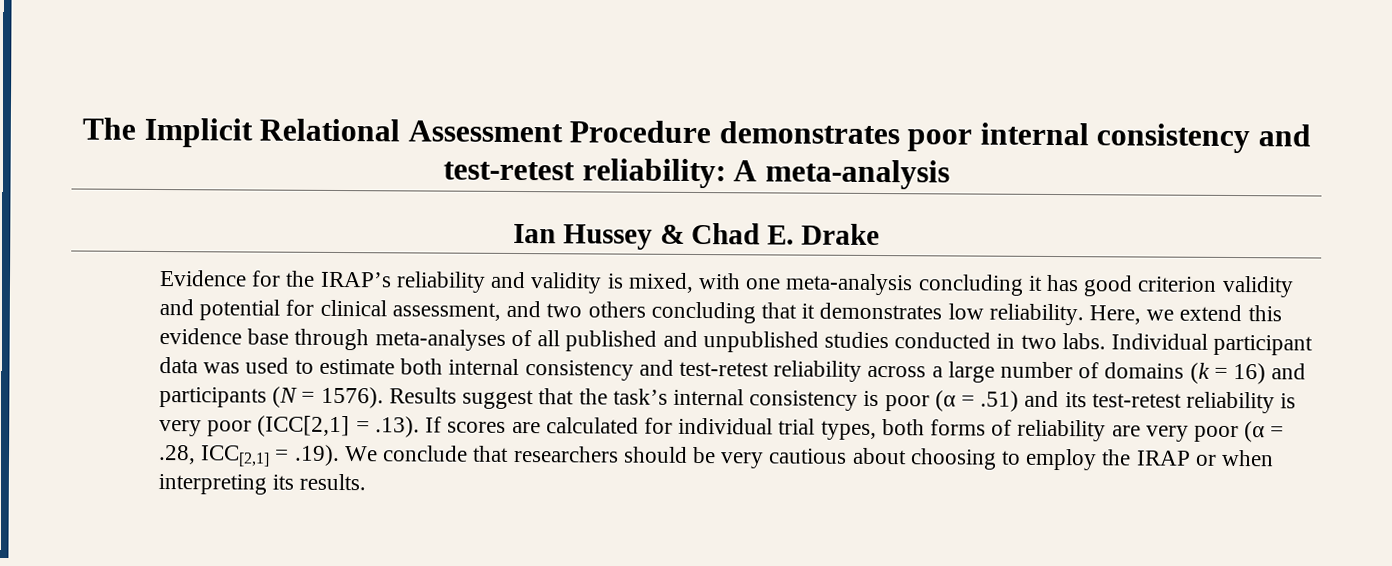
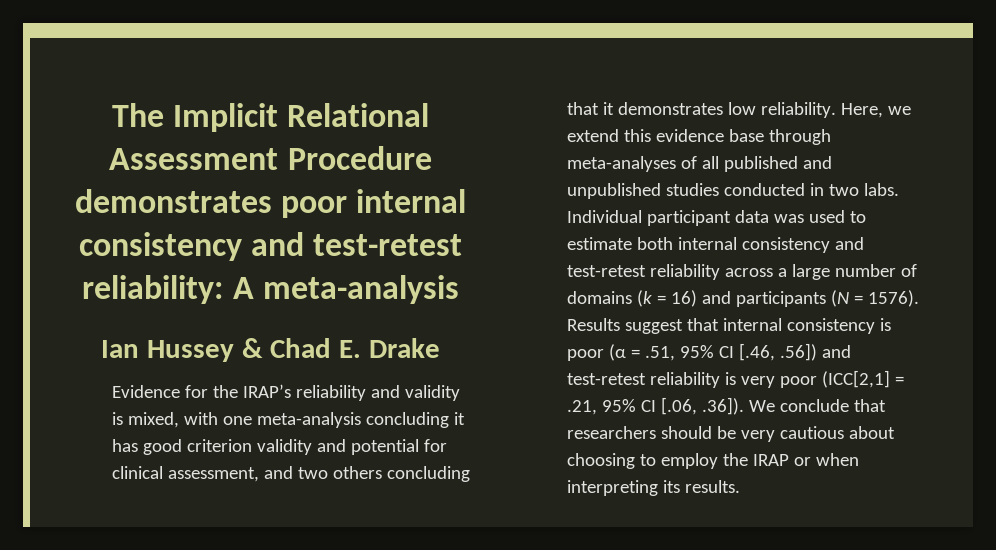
[578,388,668,405] the task’s -> (720, 324) none
[980,390,1087,412] .51) and its -> [645,343,852,361] .51, 95% CI [.46, .56]) and
[374,416,1285,443] [158,444,340,467] .13). If scores are calculated for individual trial types, both forms of reliability are very poor (α = .28, ICC[2,1] = .19). -> [567,397,745,415] .21, 95% CI [.06, .36]).

